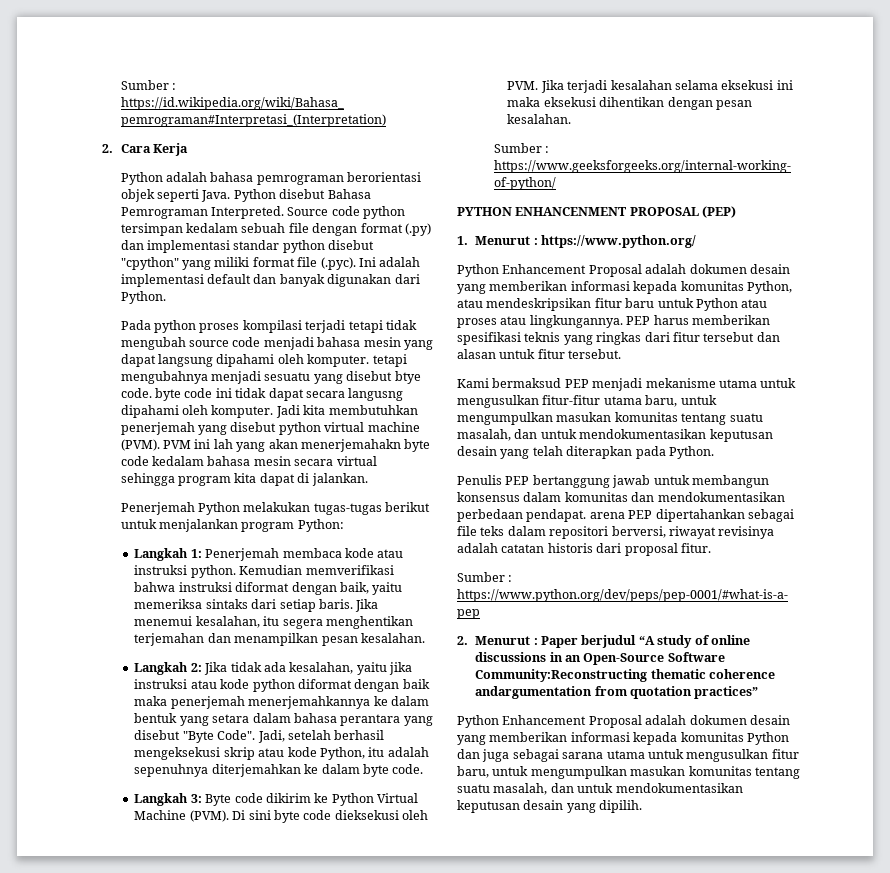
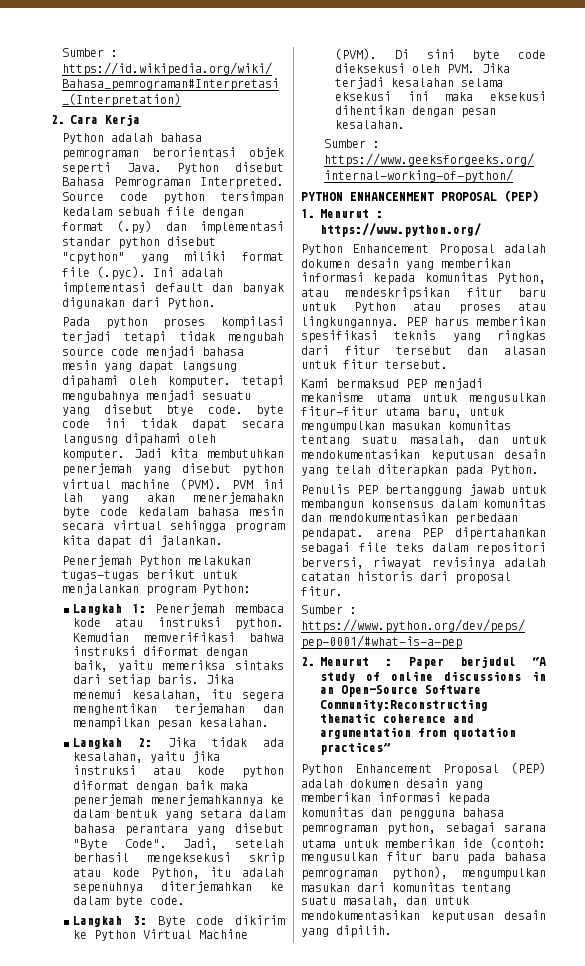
[475,686,593,699] andargumentation -> [453,714,474,723] [320,727,411,739] and argumentation
[645,715,790,725] [457,732,789,745] [457,749,799,762] [457,766,686,779] adalah dokumen desain yang memberikan informasi kepada komunitas Python dan juga sebagai sarana utama untuk mengusulkan fitur baru, untuk mengumpulkan masukan -> [511,762,546,774] [301,778,483,790] [301,792,490,805] [301,807,504,820] [301,822,546,835] [301,837,546,849] [301,851,546,864] [301,866,546,880] [301,882,385,892] (PEP) adalah dokumen desain yang memberikan informasi kepada komunitas dan pengguna bahasa pemrograman python, sebagai sarana utama untuk memberikan ide (contoh: mengusulkan fitur baru pada bahasa pemrograman python), mengumpulkan masukan dari

